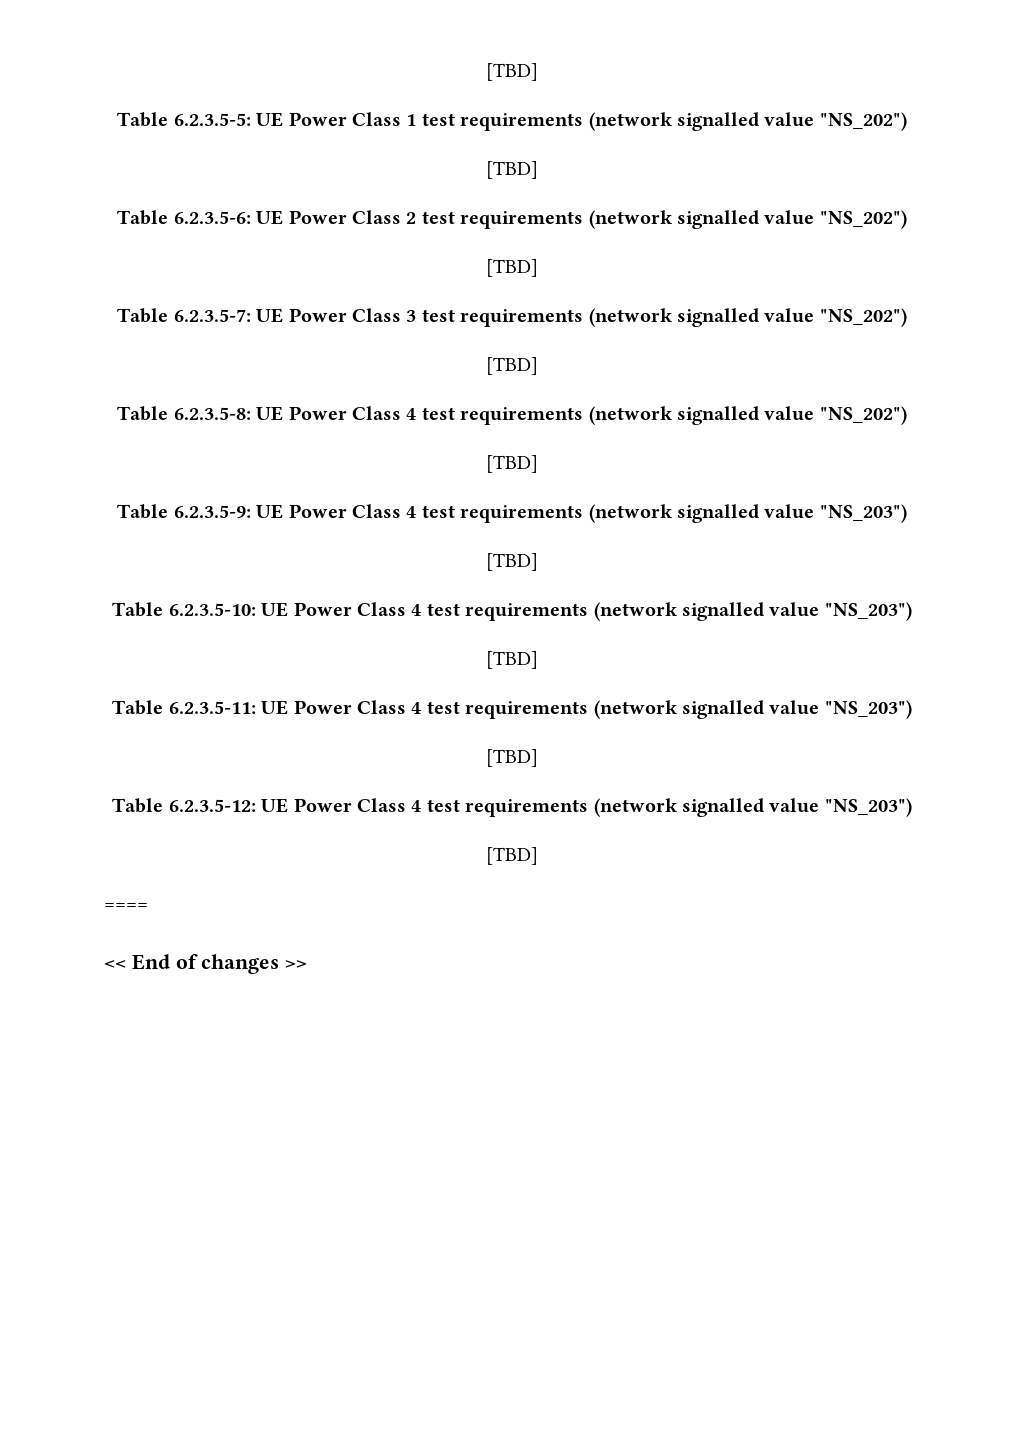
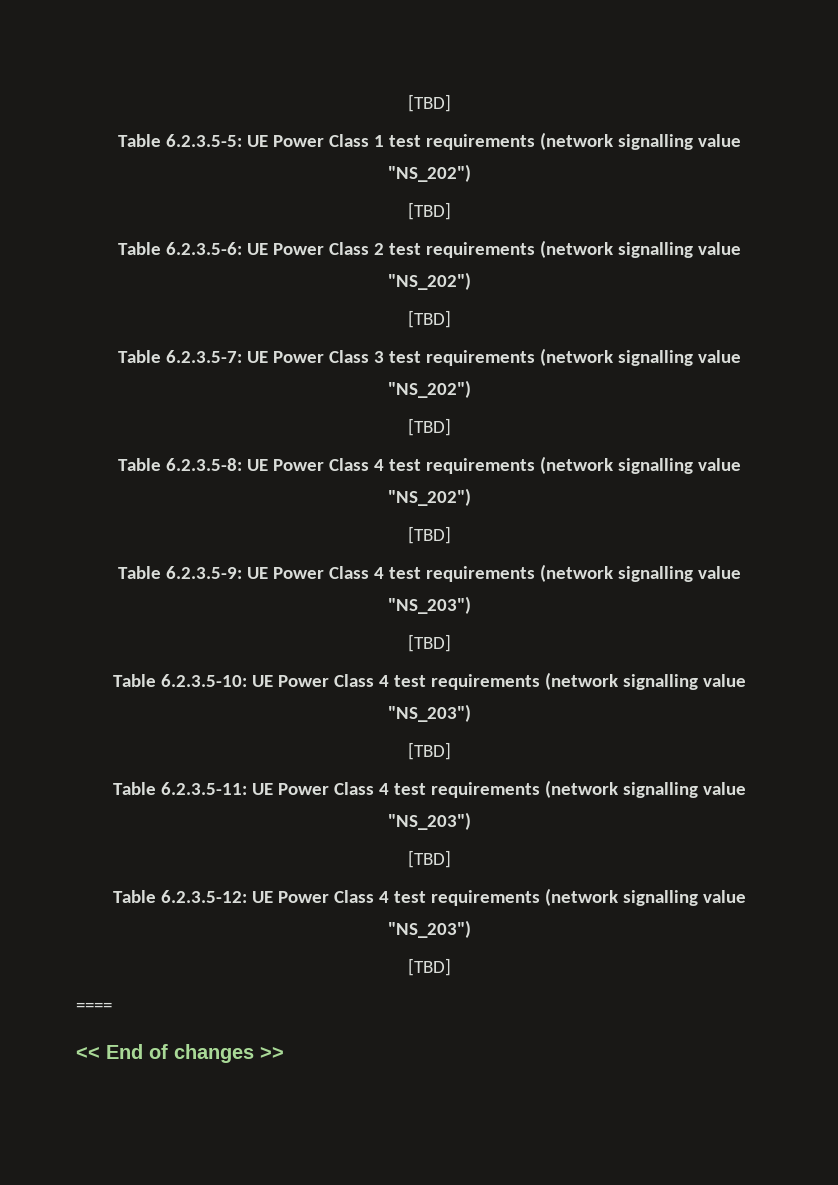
[676,112,759,131] signalled -> [617,134,693,150] signalling
[676,210,759,229] signalled -> [617,242,693,258] signalling
[676,308,759,327] signalled -> [617,350,693,366] signalling
[676,406,759,425] signalled -> [617,458,693,474] signalling
[676,504,759,523] signalled -> [617,566,693,582] signalling
[681,602,764,621] signalled -> [622,674,698,690] signalling
[681,700,764,719] signalled -> [622,782,698,798] signalling
[681,798,764,817] signalled -> [622,890,698,906] signalling

